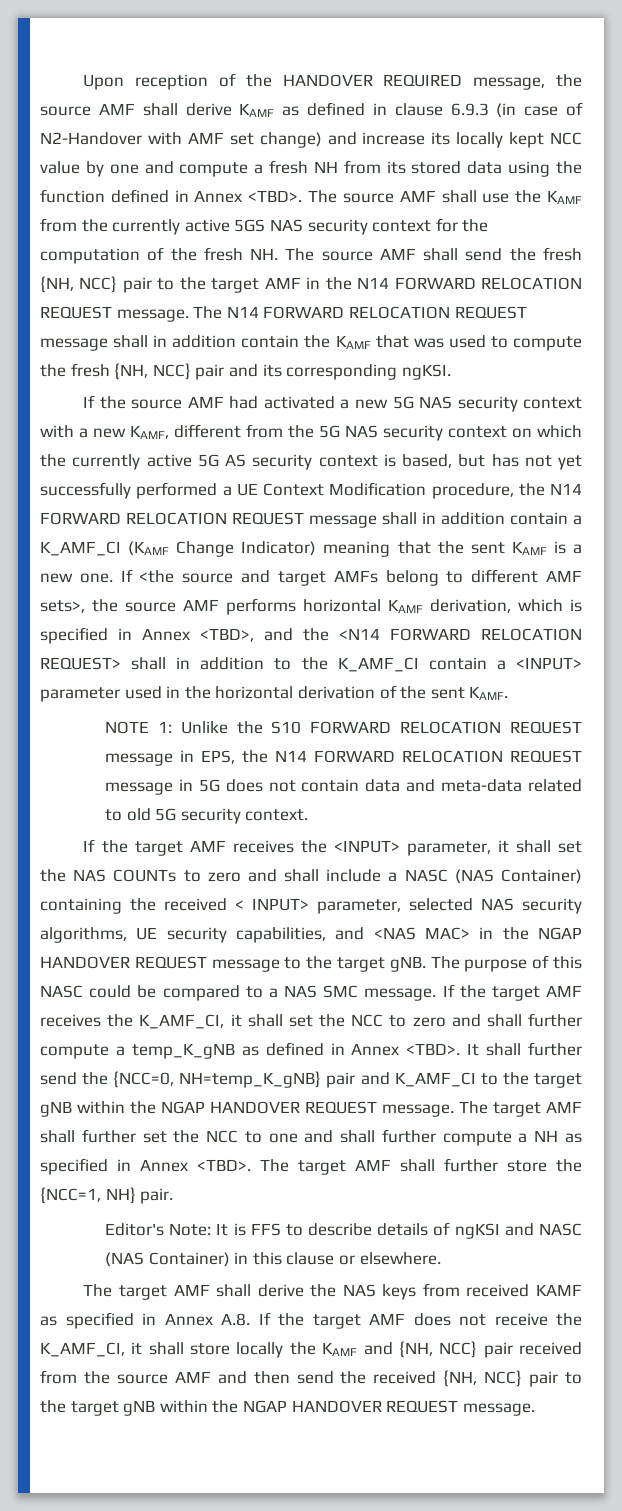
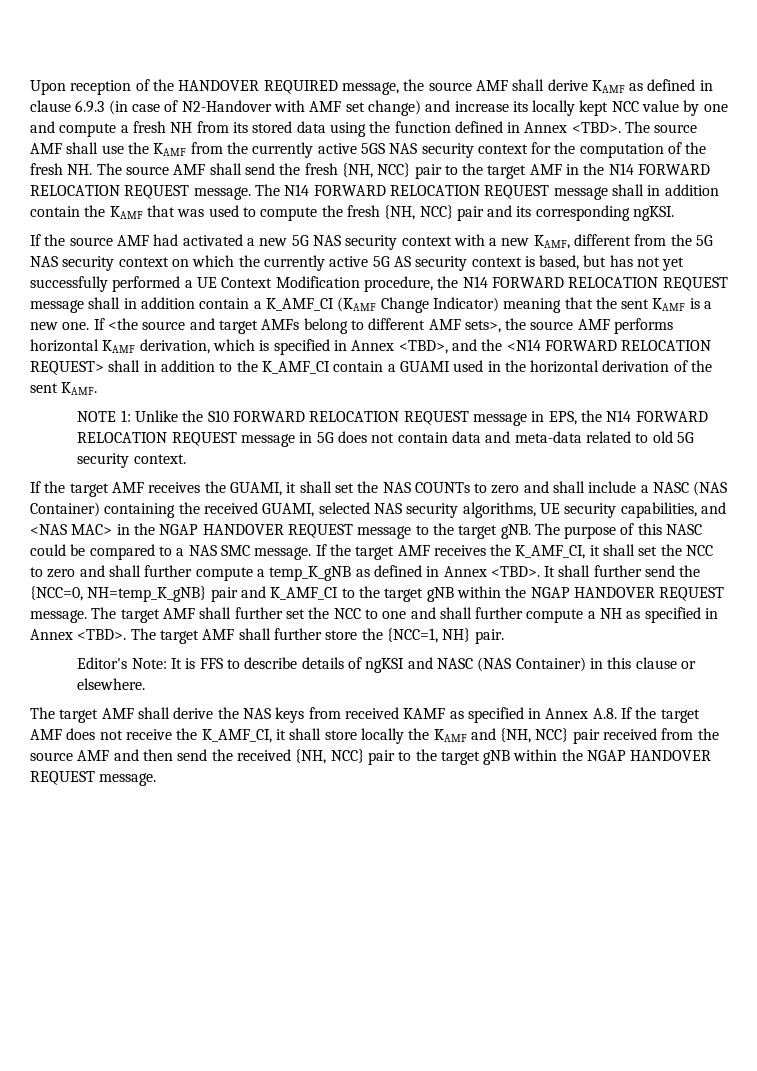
[515,657,582,670] [40,687,120,702] <INPUT> parameter -> [399,361,450,372] GUAMI
[333,840,491,856] <INPUT> parameter, -> [229,482,282,496] GUAMI,
[235,898,401,914] < INPUT> parameter, -> [262,503,315,517] GUAMI,

